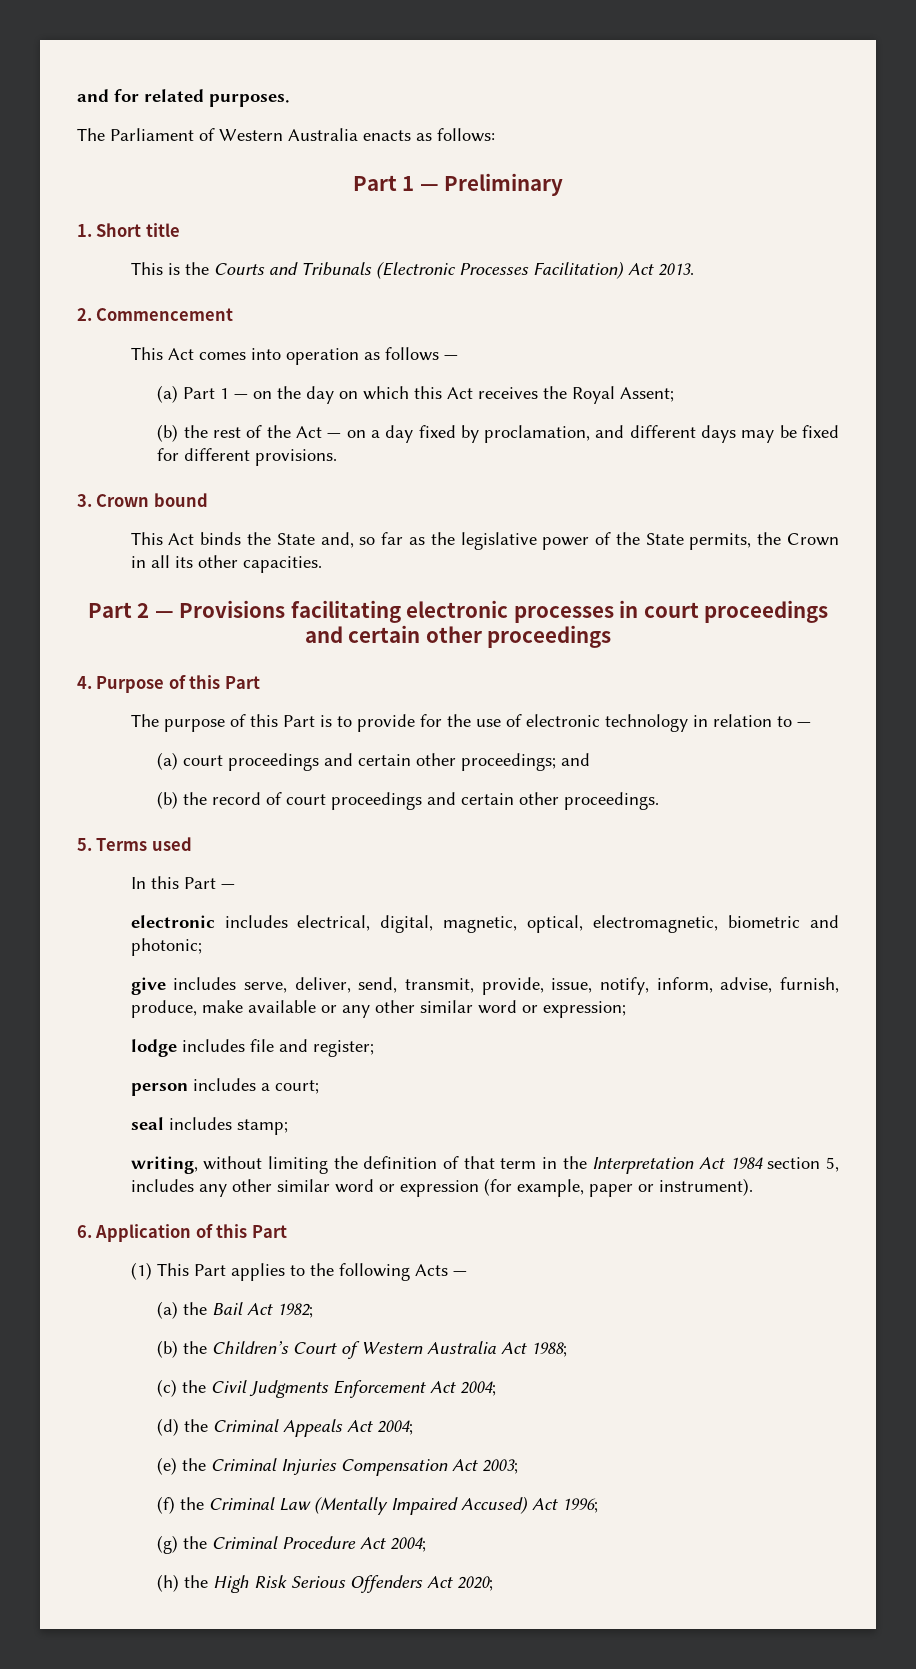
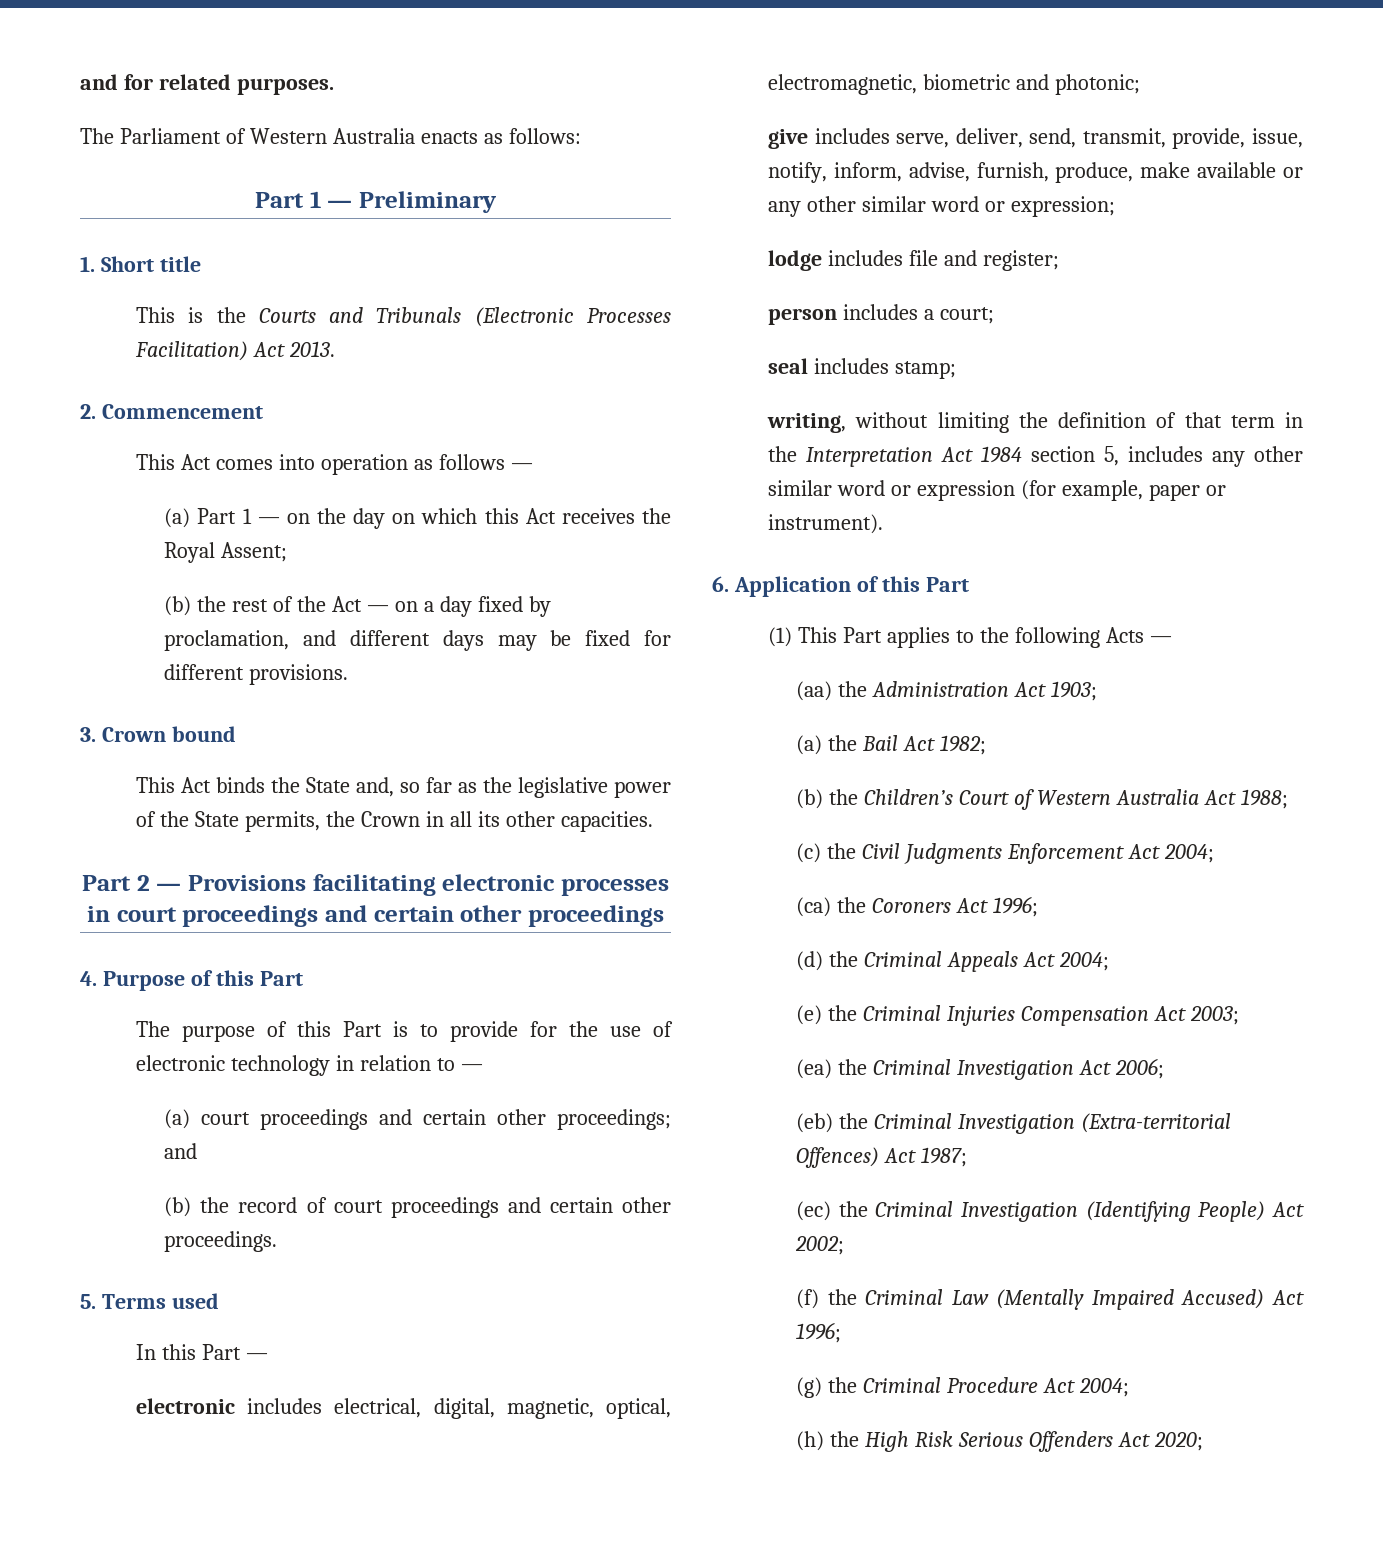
(467, 1273) none -> [796,681,1097,701] // (aa) the Administration Act 1903;
(497, 1388) none -> [796,896,1038,917] // (ca) the Coroners Act 1996;
(519, 1466) none -> [796,1058,1164,1080] [796,1113,1231,1134] [796,1147,968,1168] [796,1201,1304,1222] [795,1236,845,1255] // (ea) the Criminal Investigation Act 2006; // (eb) the Criminal Investigation (Extra-territorial Offences) Act 1987; // (ec) the Criminal Investigation (Identifying People) Act 2002;

